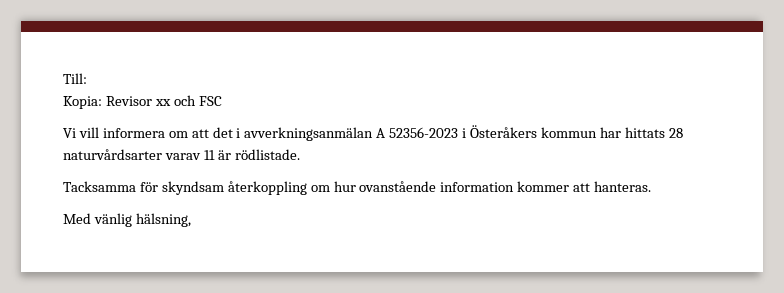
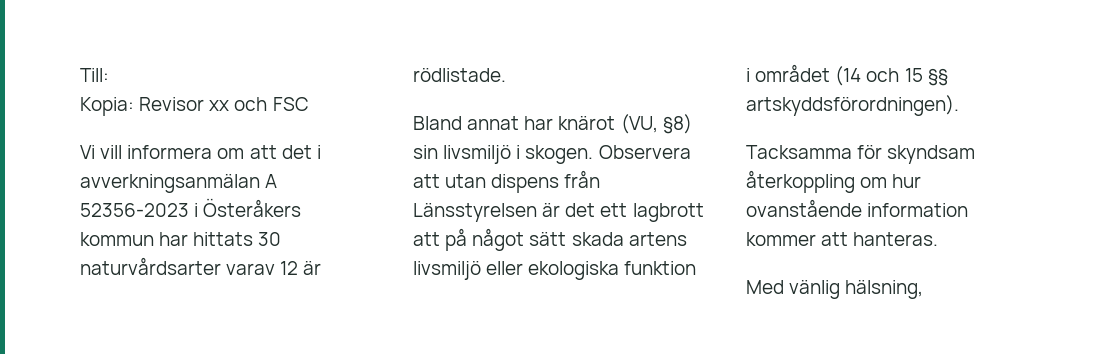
[668,128,683,138] 28 -> [258,232,282,246] 30
[203,150,215,160] 11 -> [280,261,299,275] 12
(300, 154) none -> [413,114,692,134] [413,145,691,164] [413,170,601,193] [413,203,704,222] [413,228,687,251] [413,261,697,280] [746,64,948,86] [746,95,959,116] // Bland annat har knärot (VU, §8) sin livsmiljö i skogen. Observera att utan dispens från Länsstyrelsen är det ett lagbrott att på något sätt skada artens livsmiljö eller ekologiska funktion i området (14 och 15 §§ artskyddsförordningen).

